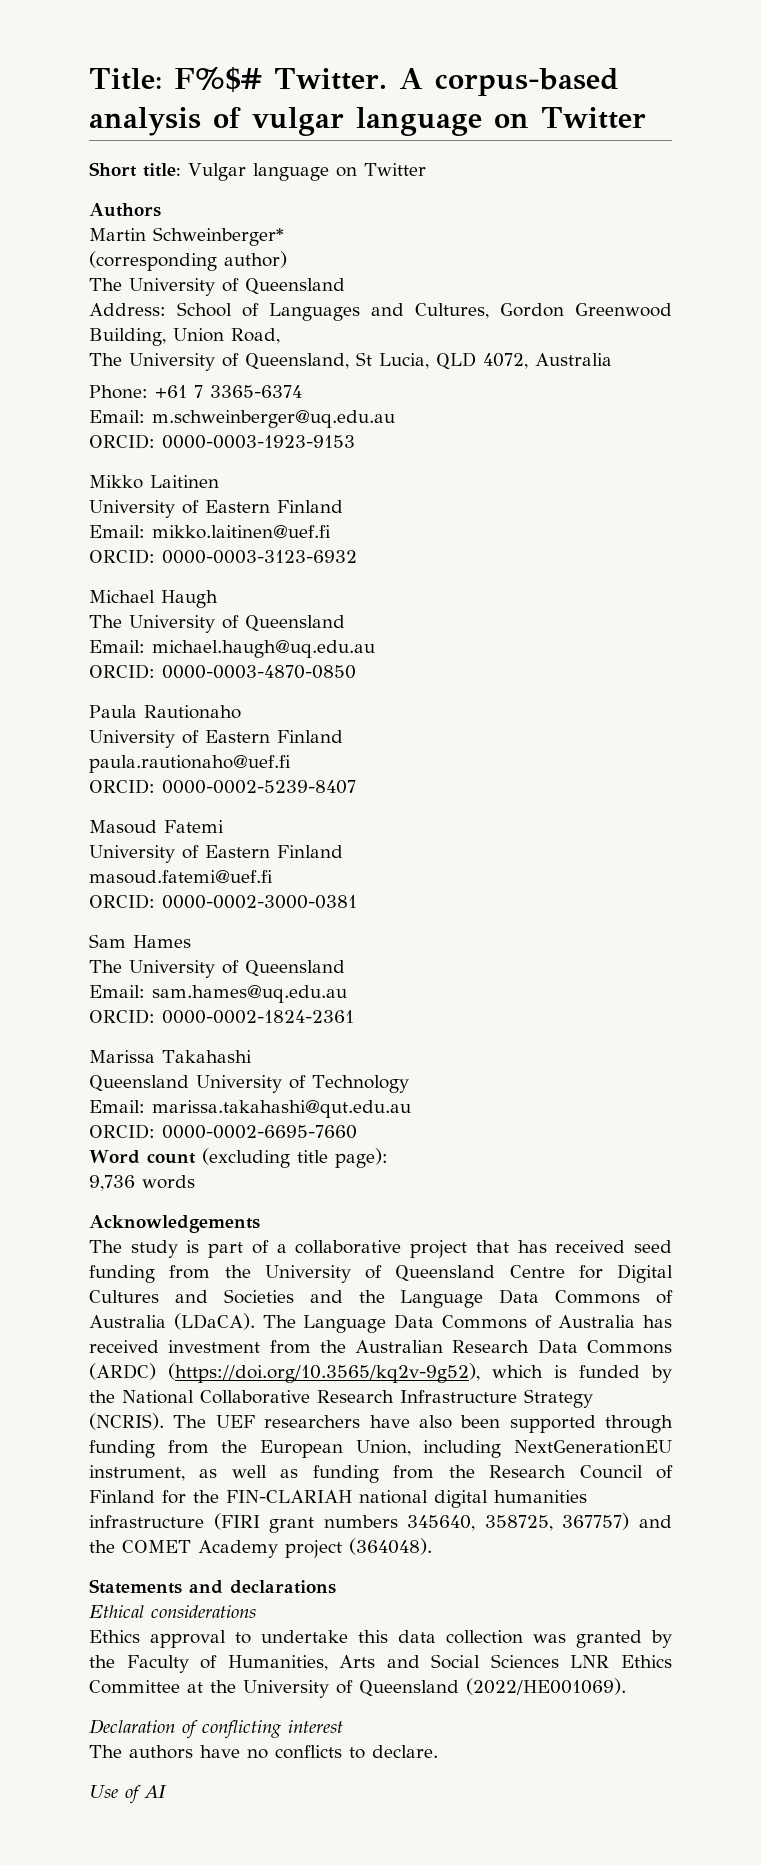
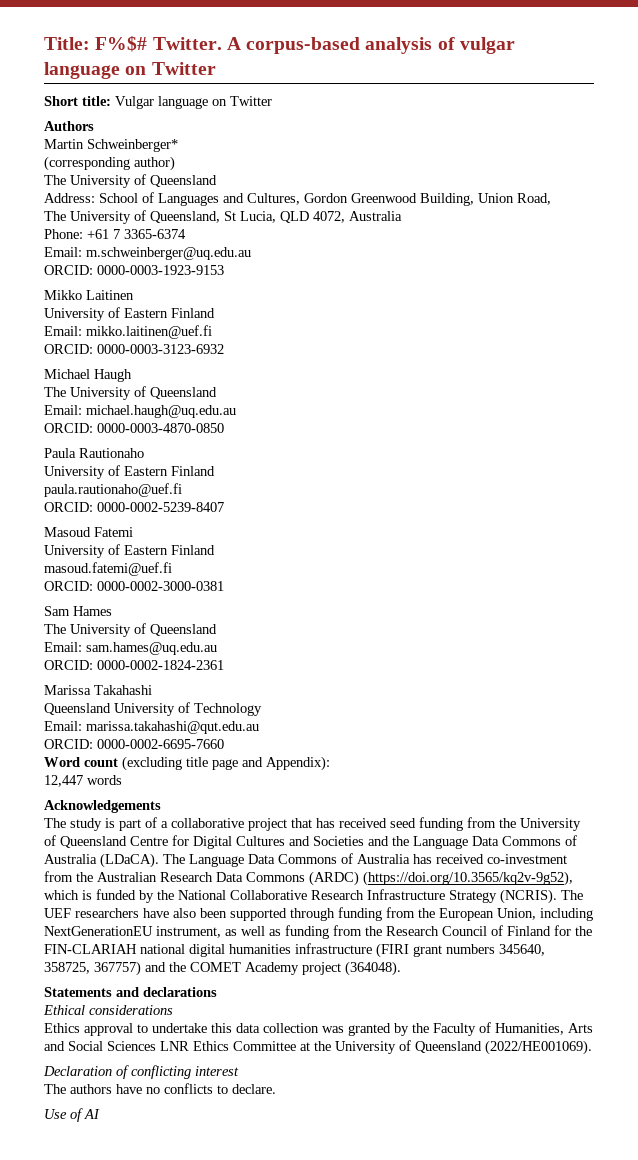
[334,1148,388,1168] [89,1175,135,1191] page): // 9,736 -> [212,756,330,771] [44,775,83,787] page and Appendix): // 12,447
[168,1340,261,1353] investment -> [487,854,567,864] co-investment

